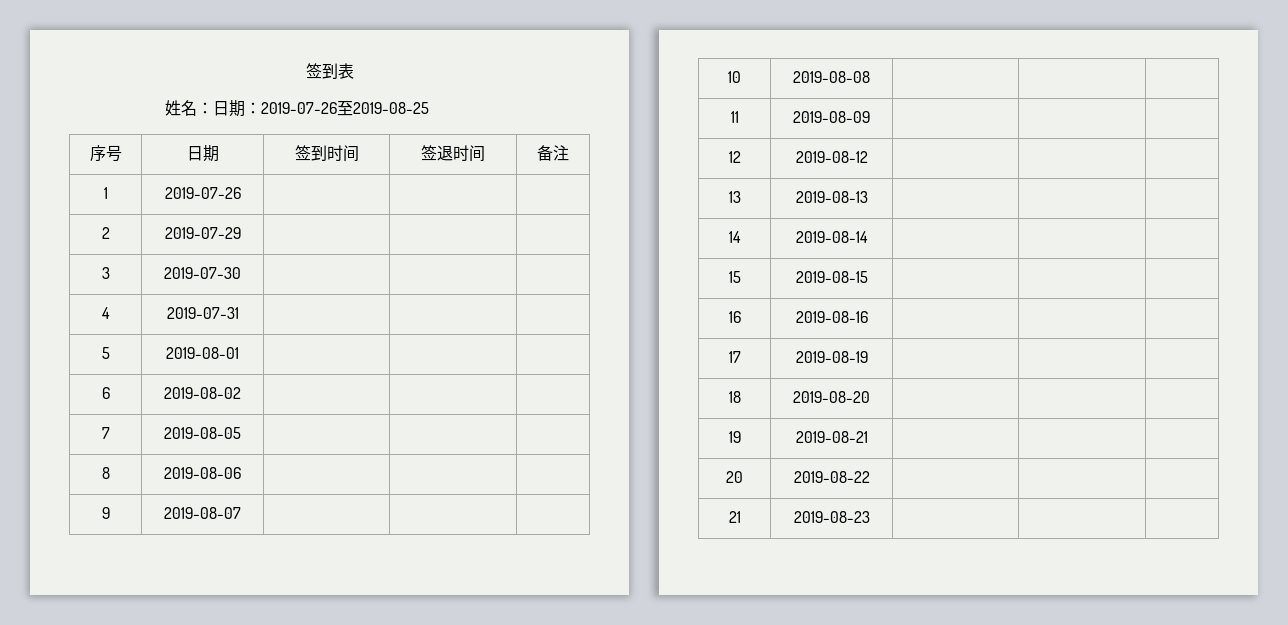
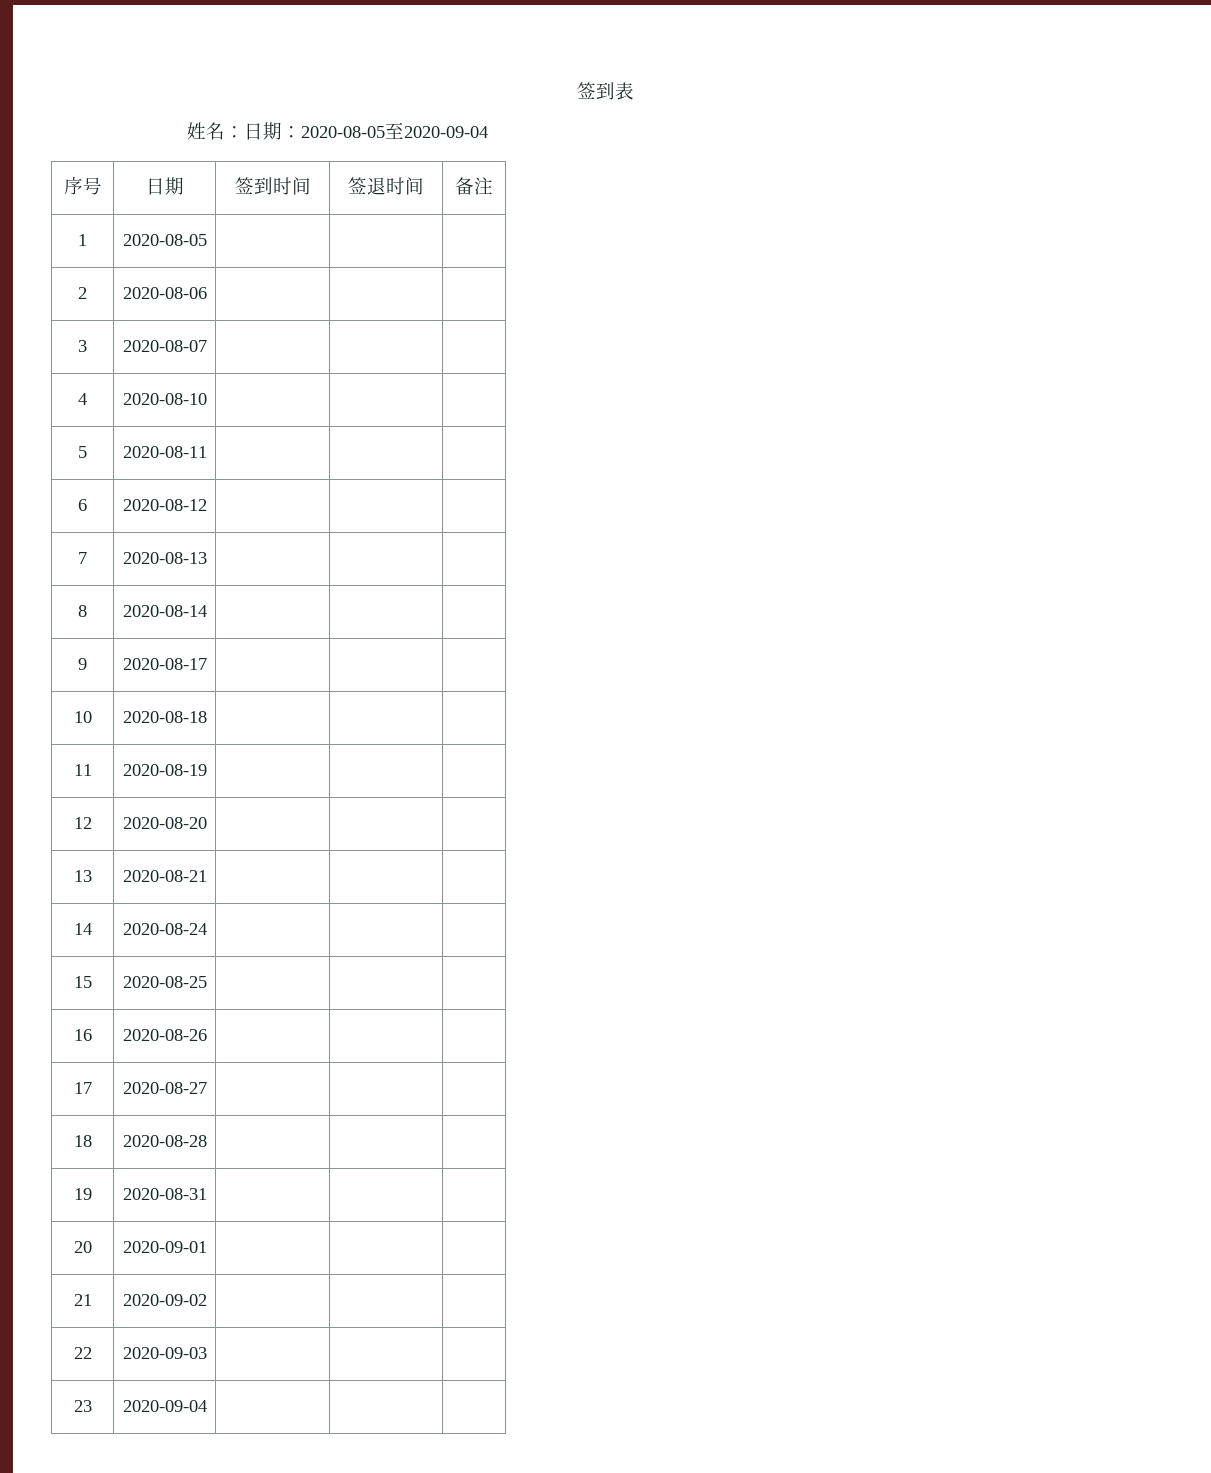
[260,101,429,116] 2019-07-26至2019-08-25 -> [300,122,488,139] 2020-08-05至2020-09-04
[164,187,241,199] 2019-07-26 -> [122,234,207,246] 2020-08-05
[164,227,241,239] 2019-07-29 -> [122,287,207,299] 2020-08-06
[164,267,241,279] 2019-07-30 -> [122,340,207,352] 2020-08-07
[166,307,239,319] 2019-07-31 -> [122,393,207,405] 2020-08-10
[166,347,239,359] 2019-08-01 -> [122,446,207,458] 2020-08-11
[164,387,241,399] 2019-08-02 -> [122,499,207,511] 2020-08-12
[164,427,241,439] 2019-08-05 -> [122,552,207,564] 2020-08-13
[164,467,241,479] 2019-08-06 -> [122,605,207,617] 2020-08-14
[164,507,241,519] 2019-08-07 -> [122,658,207,670] 2020-08-17
[793,71,870,83] 2019-08-08 -> [122,711,207,723] 2020-08-18
[793,111,870,123] 2019-08-09 -> [122,764,207,776] 2020-08-19
[795,151,868,163] 2019-08-12 -> [122,817,207,829] 2020-08-20
[795,191,868,203] 2019-08-13 -> [122,870,207,882] 2020-08-21
[796,231,868,243] 2019-08-14 -> [122,923,207,935] 2020-08-24
[795,271,868,283] 2019-08-15 -> [122,976,207,988] 2020-08-25
[795,311,868,323] 2019-08-16 -> [122,1029,207,1041] 2020-08-26
[795,351,868,363] 2019-08-19 -> [122,1082,207,1094] 2020-08-27
[793,391,870,403] 2019-08-20 -> [122,1135,207,1147] 2020-08-28
[795,431,868,443] 2019-08-21 -> [122,1188,207,1200] 2020-08-31
[793,471,870,483] 2019-08-22 -> [122,1241,207,1253] 2020-09-01
[793,511,870,523] 2019-08-23 -> [122,1294,207,1306] [73,1347,92,1359] [122,1347,207,1359] [73,1400,92,1412] [122,1400,207,1412] 2020-09-02 | | | // 22 | 2020-09-03 | | | // 23 | 2020-09-04

